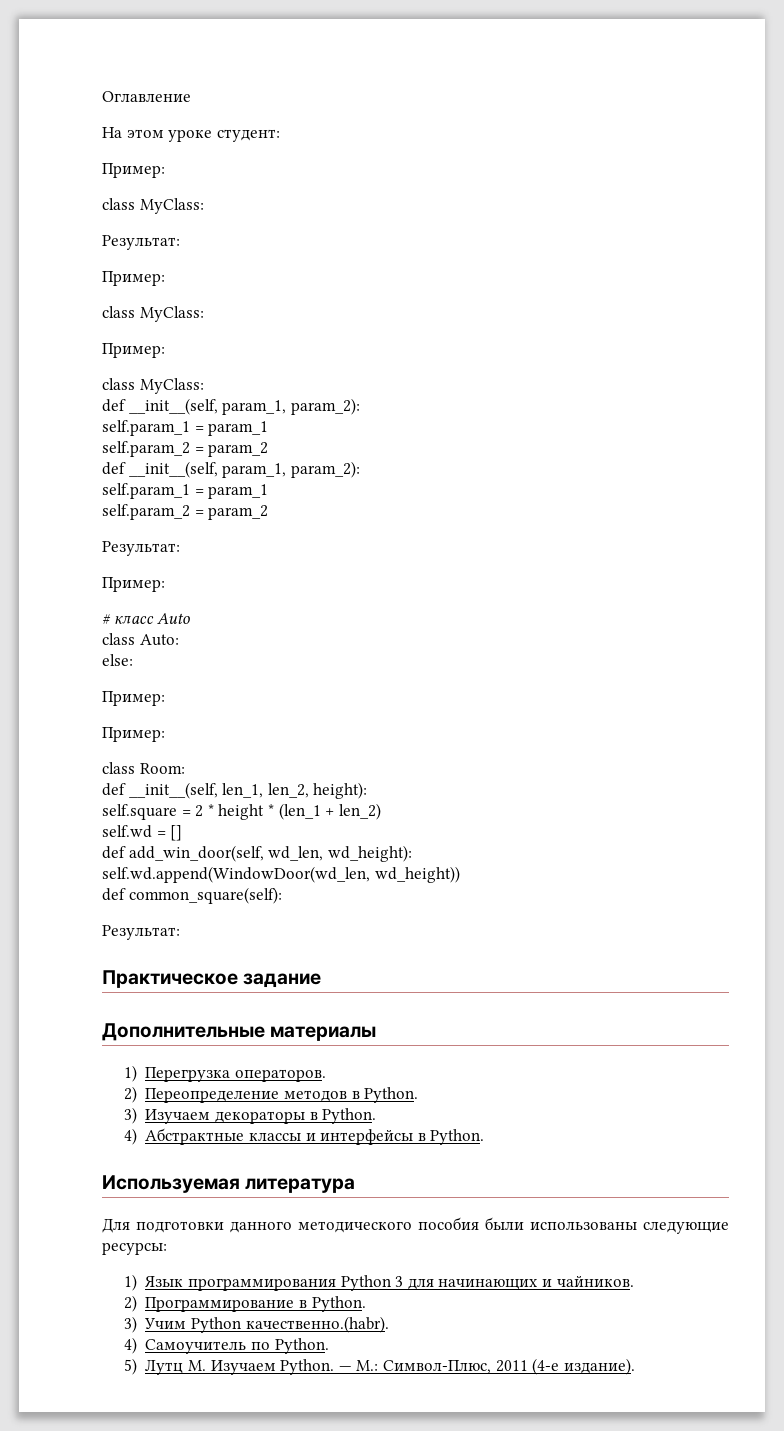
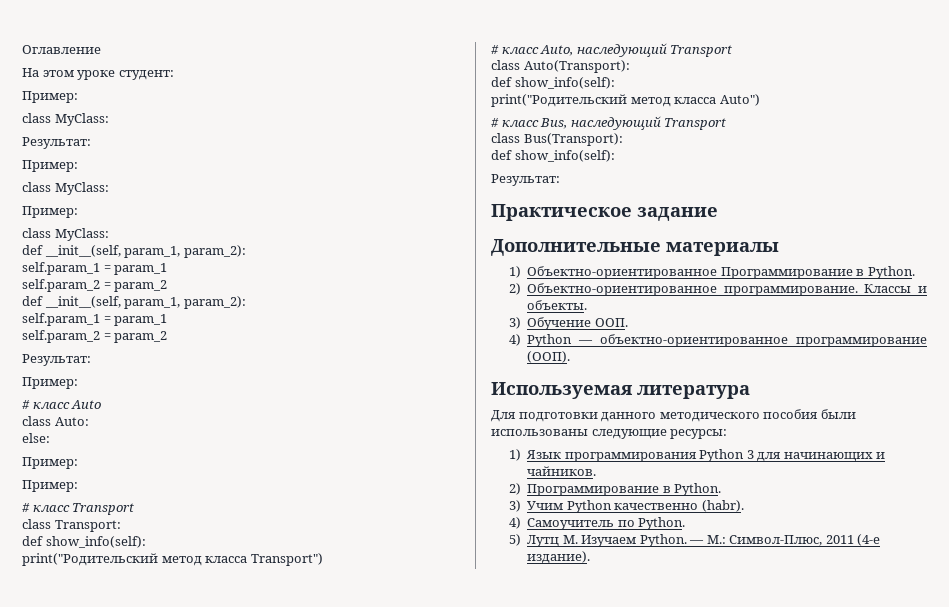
[102,762,185,774] [102,782,368,799] [102,803,381,820] [102,825,183,841] [102,845,412,862] [102,866,460,883] [102,887,282,904] // class Room: // def __init__(self, len_1, len_2, height): // self.square = 2 * height * (len_1 + len_2) // self.wd = [] // def add_win_door(self, wd_len, wd_height): // self.wd.append(WindowDoor(wd_len, wd_height)) // def common_square(self): -> [22,503,135,515] [22,519,121,532] [22,536,146,548] [22,553,323,566] [491,43,733,57] [491,60,630,73] [491,77,615,89] [491,94,760,107] [491,116,727,130] [491,133,623,146] [491,150,615,162] // # класс Transport // class Transport: // def show_info(self): // print("Родительский метод класса Transport") // # класс Auto, наследующий Transport // class Auto(Transport): // def show_info(self): // print("Родительский метод класса Auto") // # класс Bus, наследующий Transport // class Bus(Transport): // def show_info(self):
[145,1067,326,1082] [123,1086,419,1103] [123,1107,377,1124] [123,1128,485,1145] Перегрузка операторов. // 2) Переопределение методов в Python. // 3) Изучаем декораторы в Python. // 4) Абстрактные классы и интерфейсы в Python. -> [527,266,915,279] [508,283,927,296] [527,300,588,310] [508,317,628,330] [508,334,927,347] [527,351,571,363] Объектно-ориентированное Программирование в Python. // 2) Объектно-ориентированное программирование. Классы и объекты. // 3) Обучение ООП. // 4) Python — объектно-ориентированное программирование (ООП).
[245,1316,389,1333] качественно.(habr). -> [614,500,744,512] качественно (habr).

